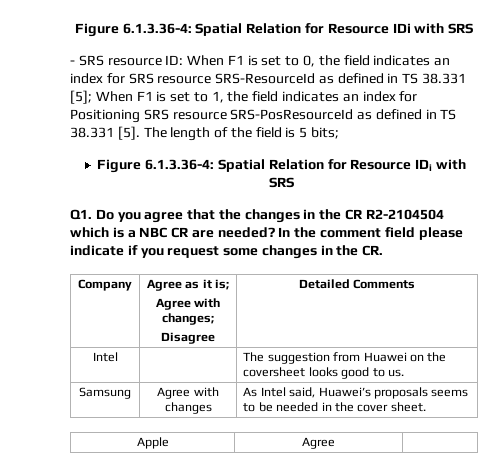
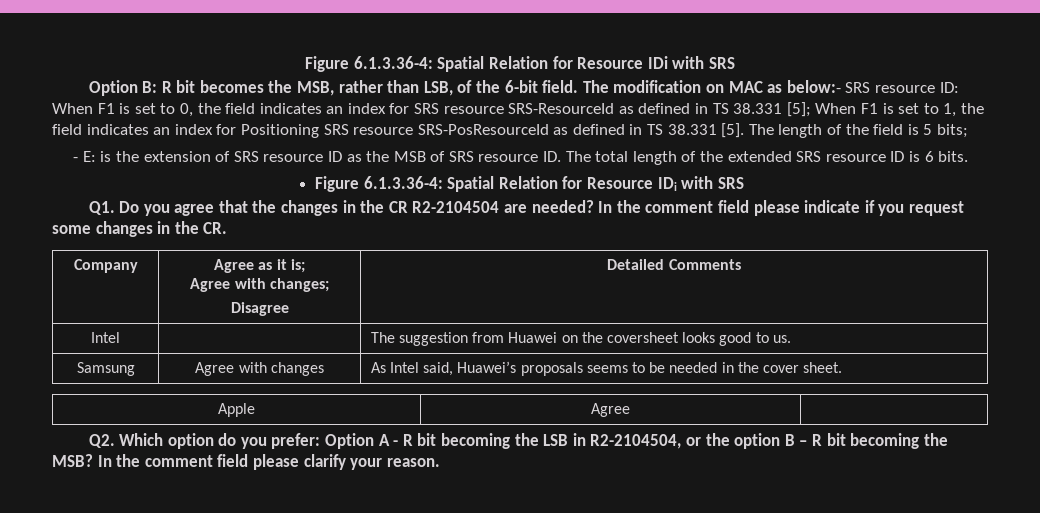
[74,23,474,37] [70,60,75,65] Figure 6.1.3.36-4: Spatial Relation for Resource IDi with SRS // - -> [305,56,735,72] [88,80,841,96] Figure 6.1.3.36-4: Spatial Relation for Resource IDi with SRS // Option B: R bit becomes the MSB, rather than LSB, of the 6-bit field. The modification on MAC as below:-
(340, 133) none -> [73,151,969,165] // - E: is the extension of SRS resource ID as the MSB of SRS resource ID. The total length of the extended SRS resource ID is 6 bits.
[70,227,190,238] which is a NBC CR -> (500, 207) none
(335, 443) none -> [88,433,948,449] [52,454,440,470] // Q2. Which option do you prefer: Option A - R bit becoming the LSB in R2-2104504, or the option B – R bit becoming the MSB? In the comment field please clarify your reason.

